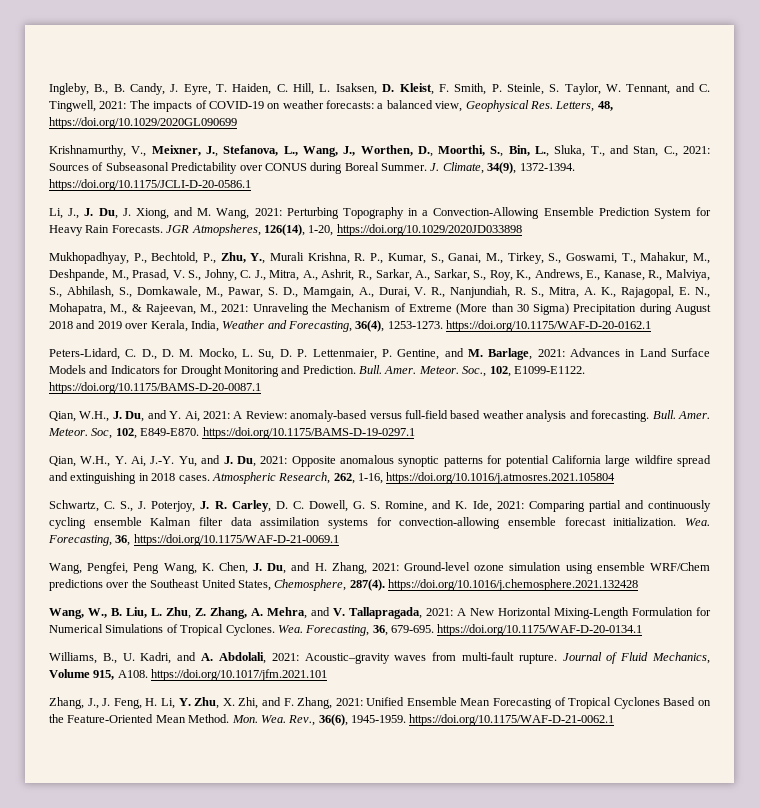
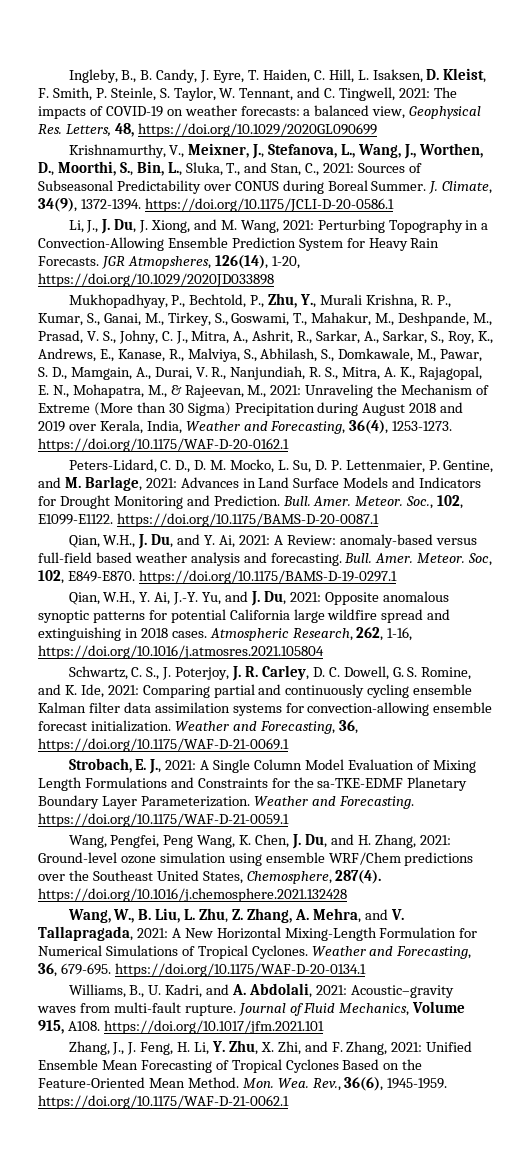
[685,518,710,526] Wea. -> [174,721,257,731] Weather and
(339, 540) none -> [68,758,476,774] [38,777,468,791] [38,795,414,809] [38,813,289,827] // Strobach, E. J., 2021: A Single Column Model Evaluation of Mixing Length Formulations and Constraints for the sa-TKE-EDMF Planetary Boundary Layer Parameterization. Weather and Forecasting. https://doi.org/10.1175/WAF-D-21-0059.1
[277,625,303,633] Wea. -> [311,946,394,956] Weather and

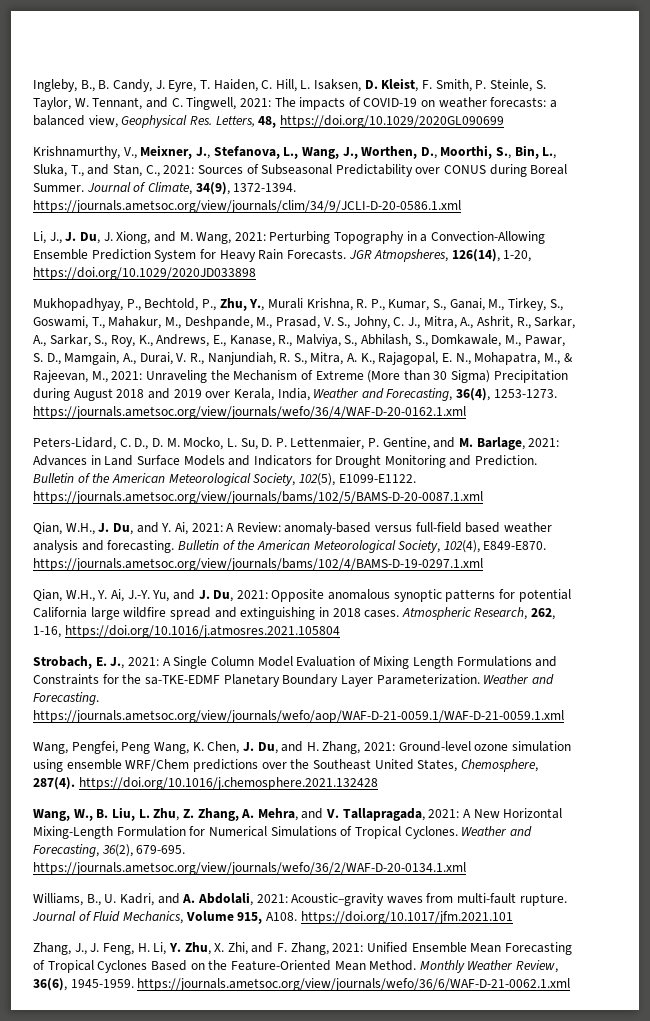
[429,181,439,194] J. -> [86,182,147,192] Journal of
[144,198,394,212] https://doi.org/10.1175/JCLI-D-20-0586.1 -> [33,200,461,213] https://journals.ametsoc.org/view/journals/clim/34/9/JCLI-D-20-0586.1.xml
[38,438,289,452] https://doi.org/10.1175/WAF-D-20-0162.1 -> [33,406,466,419] https://journals.ametsoc.org/view/journals/wefo/36/4/WAF-D-20-0162.1.xml
[282,495,464,509] [38,513,379,527] Bull. Amer. Meteor. Soc., 102, E1099-E1122. https://doi.org/10.1175/BAMS-D-20-0087.1 -> [33,473,416,486] [33,491,483,504] Bulletin of the American Meteorological Society, 102(5), E1099-E1122. https://journals.ametsoc.org/view/journals/bams/102/5/BAMS-D-20-0087.1.xml
[344,553,493,566] [38,570,397,584] Bull. Amer. Meteor. Soc, 102, E849-E870. https://doi.org/10.1175/BAMS-D-19-0297.1 -> [177,540,547,553] [33,558,483,571] Bulletin of the American Meteorological Society, 102(4), E849-E870. https://journals.ametsoc.org/view/journals/bams/102/4/BAMS-D-19-0297.1.xml
[68,665,472,681] [38,684,473,698] [38,702,493,716] [38,720,358,734] [38,738,289,752] // Schwartz, C. S., J. Poterjoy, J. R. Carley, D. C. Dowell, G. S. Romine, and K. Ide, 2021: Comparing partial and continuously cycling ensemble Kalman filter data assimilation systems for convection-allowing ensemble forecast initialization. Weather and Forecasting, 36, https://doi.org/10.1175/WAF-D-21-0069.1 -> (340, 631) none
[38,813,289,827] https://doi.org/10.1175/WAF-D-21-0059.1 -> [33,710,564,723] https://journals.ametsoc.org/view/journals/wefo/aop/WAF-D-21-0059.1/WAF-D-21-0059.1.xml
[38,963,366,977] 36, 679-695. https://doi.org/10.1175/WAF-D-20-0134.1 -> [101,844,186,857] [33,862,466,875] 36(2), 679-695. https://journals.ametsoc.org/view/journals/wefo/36/2/WAF-D-20-0134.1.xml
[242,1078,341,1091] Mon. Wea. Rev., -> [419,960,559,973] Monthly Weather Review,
[38,1095,289,1109] https://doi.org/10.1175/WAF-D-21-0062.1 -> [137,978,571,991] https://journals.ametsoc.org/view/journals/wefo/36/6/WAF-D-21-0062.1.xml

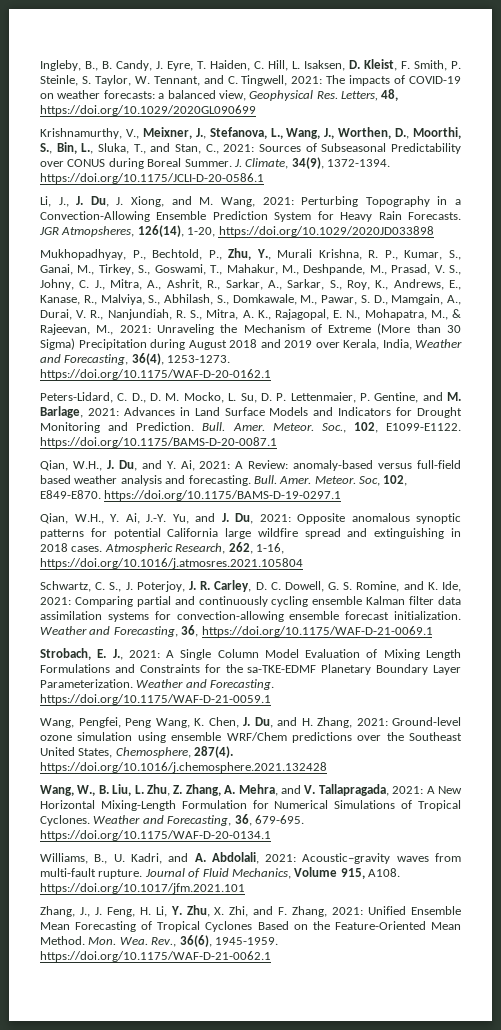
[86,182,147,192] Journal of -> [233,159,242,167] J.
[33,200,461,213] https://journals.ametsoc.org/view/journals/clim/34/9/JCLI-D-20-0586.1.xml -> [40,173,264,184] https://doi.org/10.1175/JCLI-D-20-0586.1
[33,406,466,419] https://journals.ametsoc.org/view/journals/wefo/36/4/WAF-D-20-0162.1.xml -> [40,369,271,380] https://doi.org/10.1175/WAF-D-20-0162.1
[33,473,416,486] [33,491,483,504] Bulletin of the American Meteorological Society, 102(5), E1099-E1122. https://journals.ametsoc.org/view/journals/bams/102/5/BAMS-D-20-0087.1.xml -> [202,422,461,433] [40,437,277,448] Bull. Amer. Meteor. Soc., 102, E1099-E1122. https://doi.org/10.1175/BAMS-D-20-0087.1
[177,540,547,553] [33,558,483,571] Bulletin of the American Meteorological Society, 102(4), E849-E870. https://journals.ametsoc.org/view/journals/bams/102/4/BAMS-D-19-0297.1.xml -> [253,475,408,486] [40,490,342,501] Bull. Amer. Meteor. Soc, 102, E849-E870. https://doi.org/10.1175/BAMS-D-19-0297.1
(340, 631) none -> [40,580,461,592] [40,596,462,607] [40,611,461,622] [40,625,433,637] // Schwartz, C. S., J. Poterjoy, J. R. Carley, D. C. Dowell, G. S. Romine, and K. Ide, 2021: Comparing partial and continuously cycling ensemble Kalman filter data assimilation systems for convection-allowing ensemble forecast initialization. Weather and Forecasting, 36, https://doi.org/10.1175/WAF-D-21-0069.1
[33,710,564,723] https://journals.ametsoc.org/view/journals/wefo/aop/WAF-D-21-0059.1/WAF-D-21-0059.1.xml -> [40,694,271,705] https://doi.org/10.1175/WAF-D-21-0059.1
[101,844,186,857] [33,862,466,875] 36(2), 679-695. https://journals.ametsoc.org/view/journals/wefo/36/2/WAF-D-20-0134.1.xml -> [234,814,304,826] [40,830,271,841] 36, 679-695. https://doi.org/10.1175/WAF-D-20-0134.1
[419,960,559,973] Monthly Weather Review, -> [88,937,177,947] Mon. Wea. Rev.,
[137,978,571,991] https://journals.ametsoc.org/view/journals/wefo/36/6/WAF-D-21-0062.1.xml -> [40,951,271,962] https://doi.org/10.1175/WAF-D-21-0062.1

